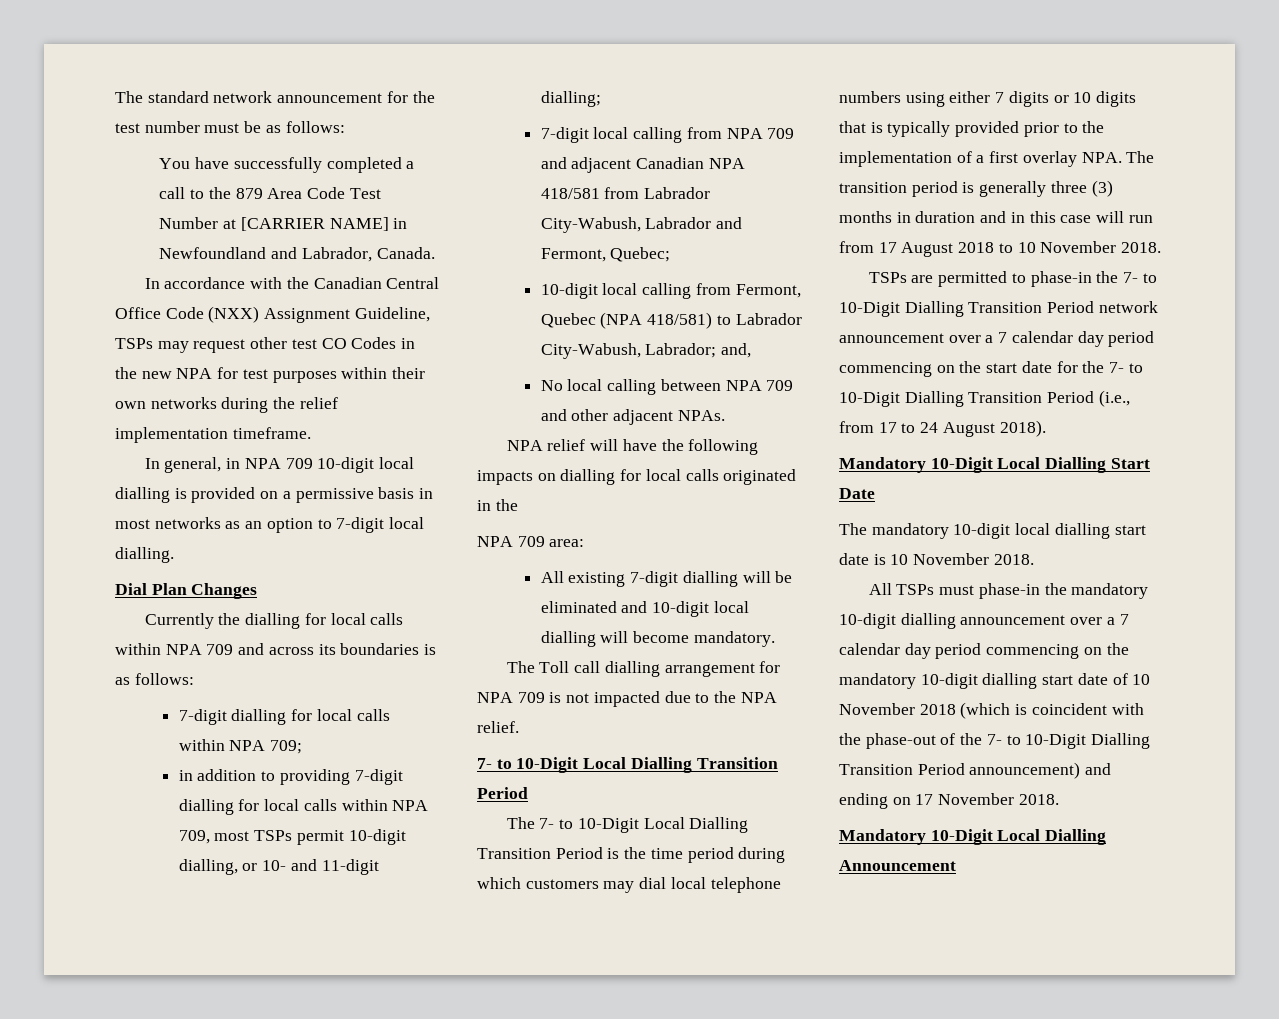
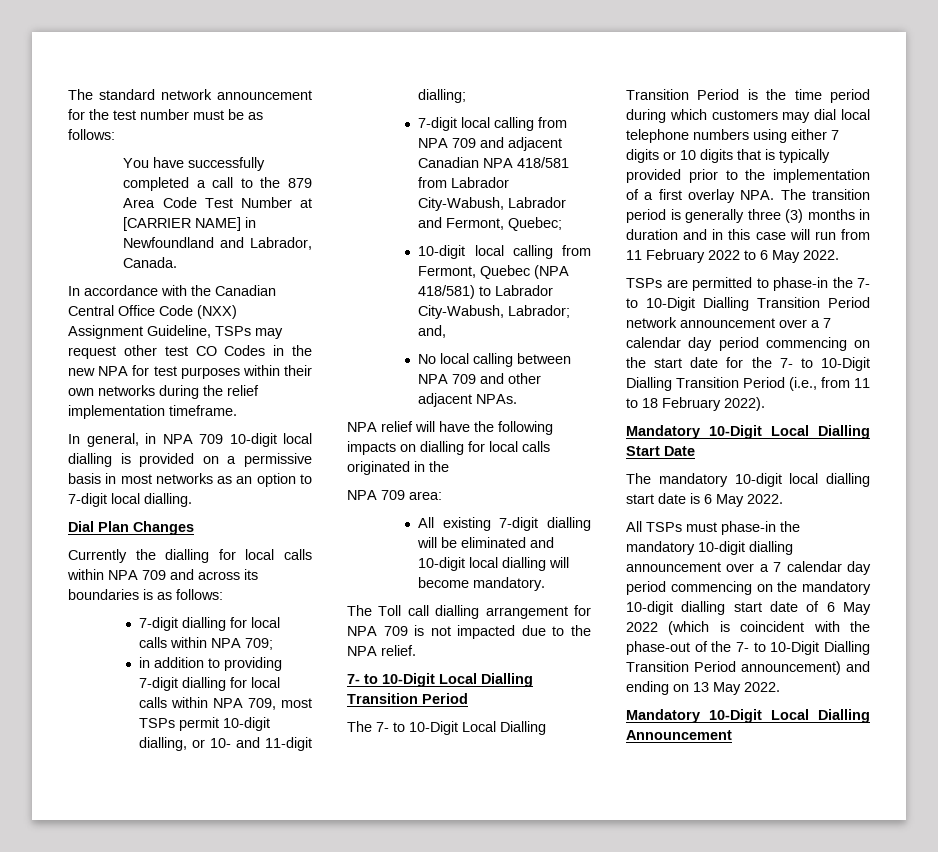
[878,241,1162,257] 17 August 2018 to 10 November 2018. -> [626,249,839,263] 11 February 2022 to 6 May 2022.
[878,420,1046,437] 17 to 24 August 2018). -> [854,378,870,388] [626,397,765,411] 11 to 18 February 2022).
[890,553,1034,565] 10 November 2018. -> [704,494,783,507] 6 May 2022.
[1132,674,1151,685] [839,703,956,715] 10 November 2018 -> [826,602,871,615] [626,622,658,632] 6 May 2022
[915,793,1059,805] 17 November 2018. -> [693,682,780,695] 13 May 2022.

